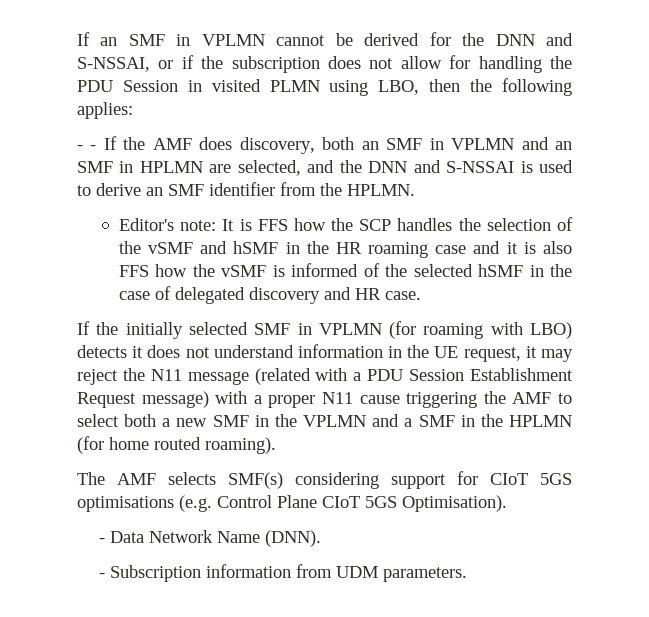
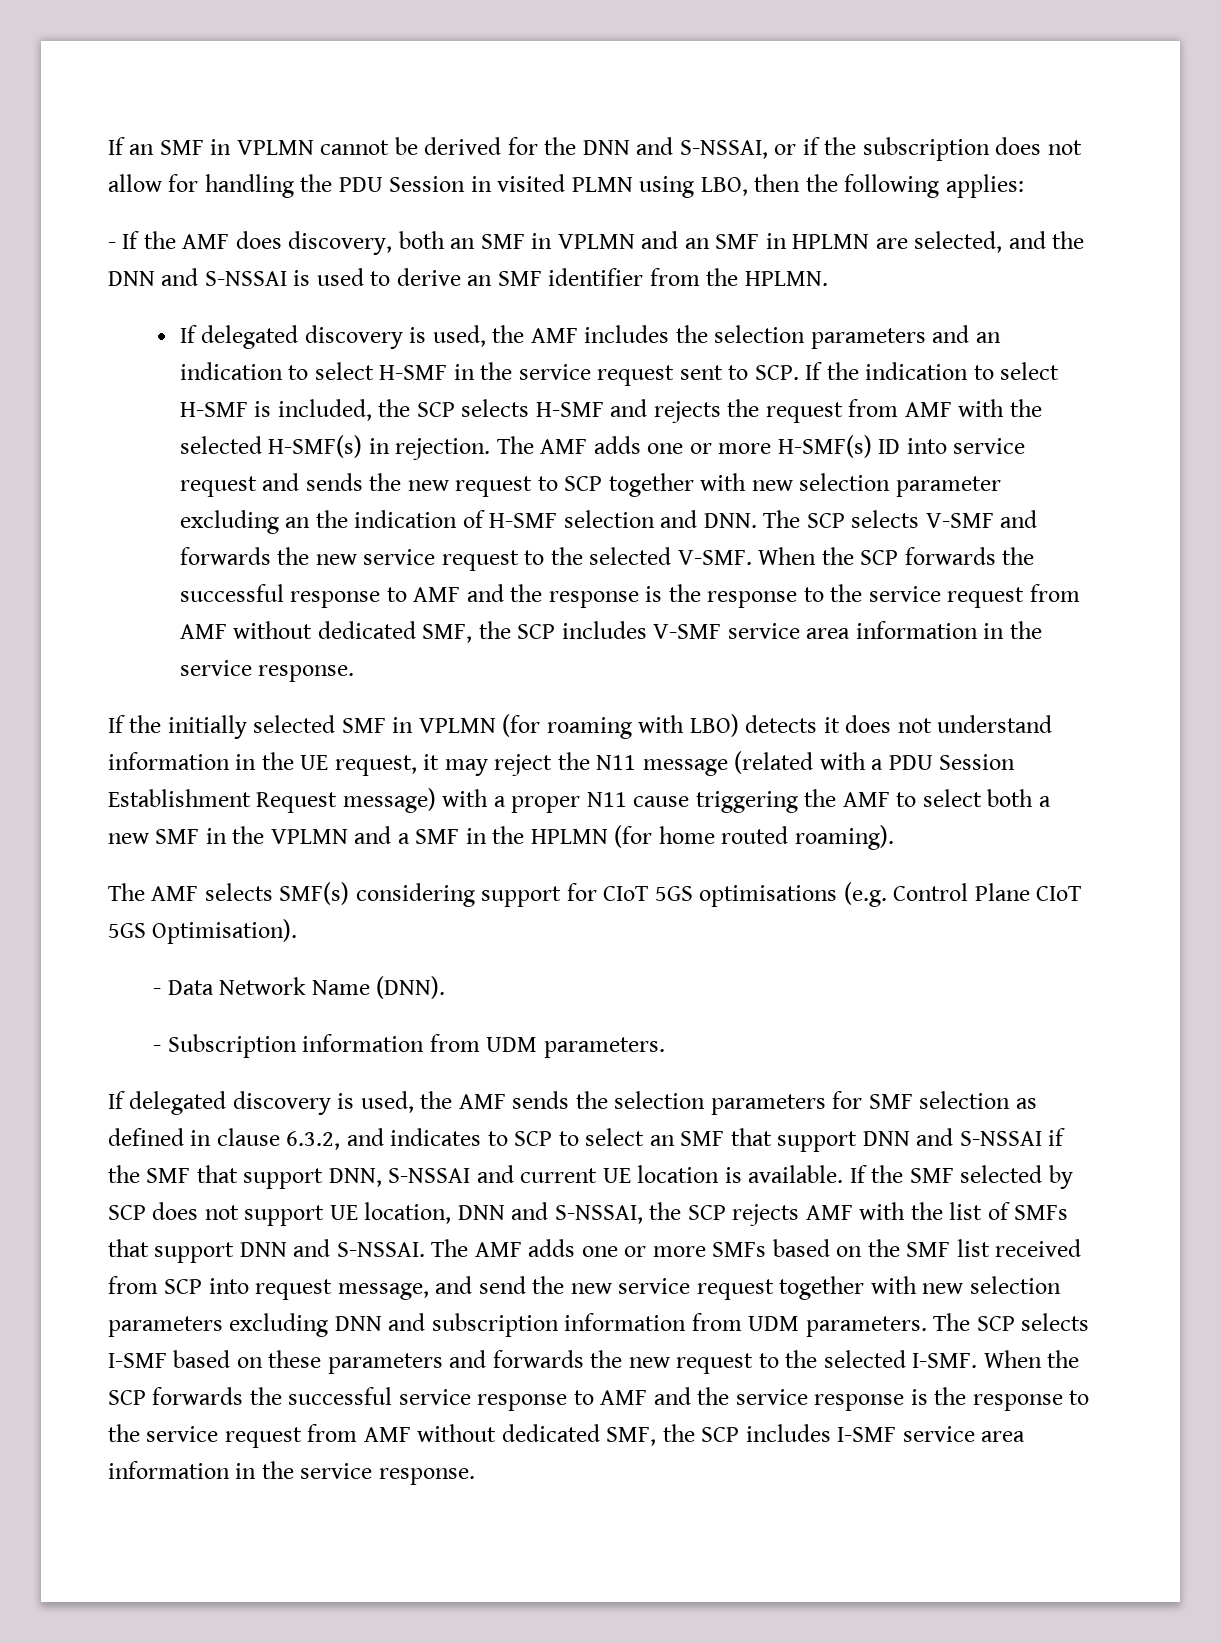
[90,145,97,150] - -> (116, 245) none
[118,217,573,231] [118,241,572,258] [118,263,572,277] [118,286,421,304] Editor's note: It is FFS how the SCP handles the selection of the vSMF and hSMF in the HR roaming case and it is also FFS how the vSMF is informed of the selected hSMF in the case of delegated discovery and HR case. -> [179,325,1001,349] [179,362,1060,386] [179,399,1042,423] [179,435,1026,460] [179,473,1001,497] [179,510,1038,534] [179,547,1035,571] [179,584,1080,608] [179,621,1042,643] [179,660,355,682] If delegated discovery is used, the AMF includes the selection parameters and an indication to select H-SMF in the service request sent to SCP. If the indication to select H-SMF is included, the SCP selects H-SMF and rejects the request from AMF with the selected H-SMF(s) in rejection. The AMF adds one or more H-SMF(s) ID into service request and sends the new request to SCP together with new selection parameter excluding an the indication of H-SMF selection and DNN. The SCP selects V-SMF and forwards the new service request to the selected V-SMF. When the SCP forwards the successful response to AMF and the response is the response to the service request from AMF without dedicated SMF, the SCP includes V-SMF service area information in the service response.
(467, 574) none -> [108,1091,1037,1115] [108,1128,1066,1152] [108,1165,1073,1189] [108,1202,1069,1226] [108,1239,1082,1263] [108,1276,1061,1300] [108,1313,1090,1337] [108,1350,1080,1374] [108,1387,1090,1411] [108,1424,1026,1448] [108,1461,475,1485] // If delegated discovery is used, the AMF sends the selection parameters for SMF selection as defined in clause 6.3.2, and indicates to SCP to select an SMF that support DNN and S-NSSAI if the SMF that support DNN, S-NSSAI and current UE location is available. If the SMF selected by SCP does not support UE location, DNN and S-NSSAI, the SCP rejects AMF with the list of SMFs that support DNN and S-NSSAI. The AMF adds one or more SMFs based on the SMF list received from SCP into request message, and send the new service request together with new selection parameters excluding DNN and subscription information from UDM parameters. The SCP selects I-SMF based on these parameters and forwards the new request to the selected I-SMF. When the SCP forwards the successful service response to AMF and the service response is the response to the service request from AMF without dedicated SMF, the SCP includes I-SMF service area information in the service response.

